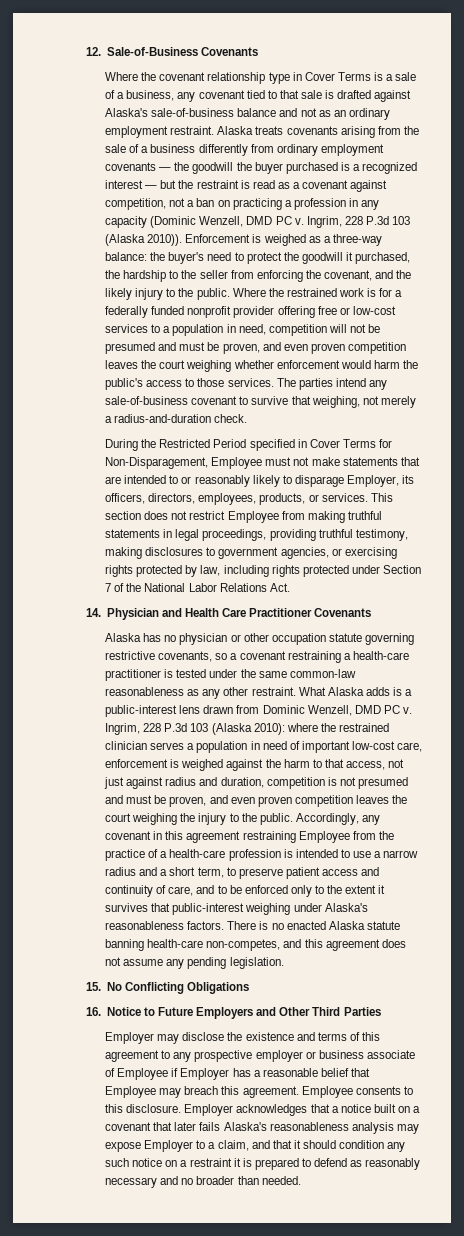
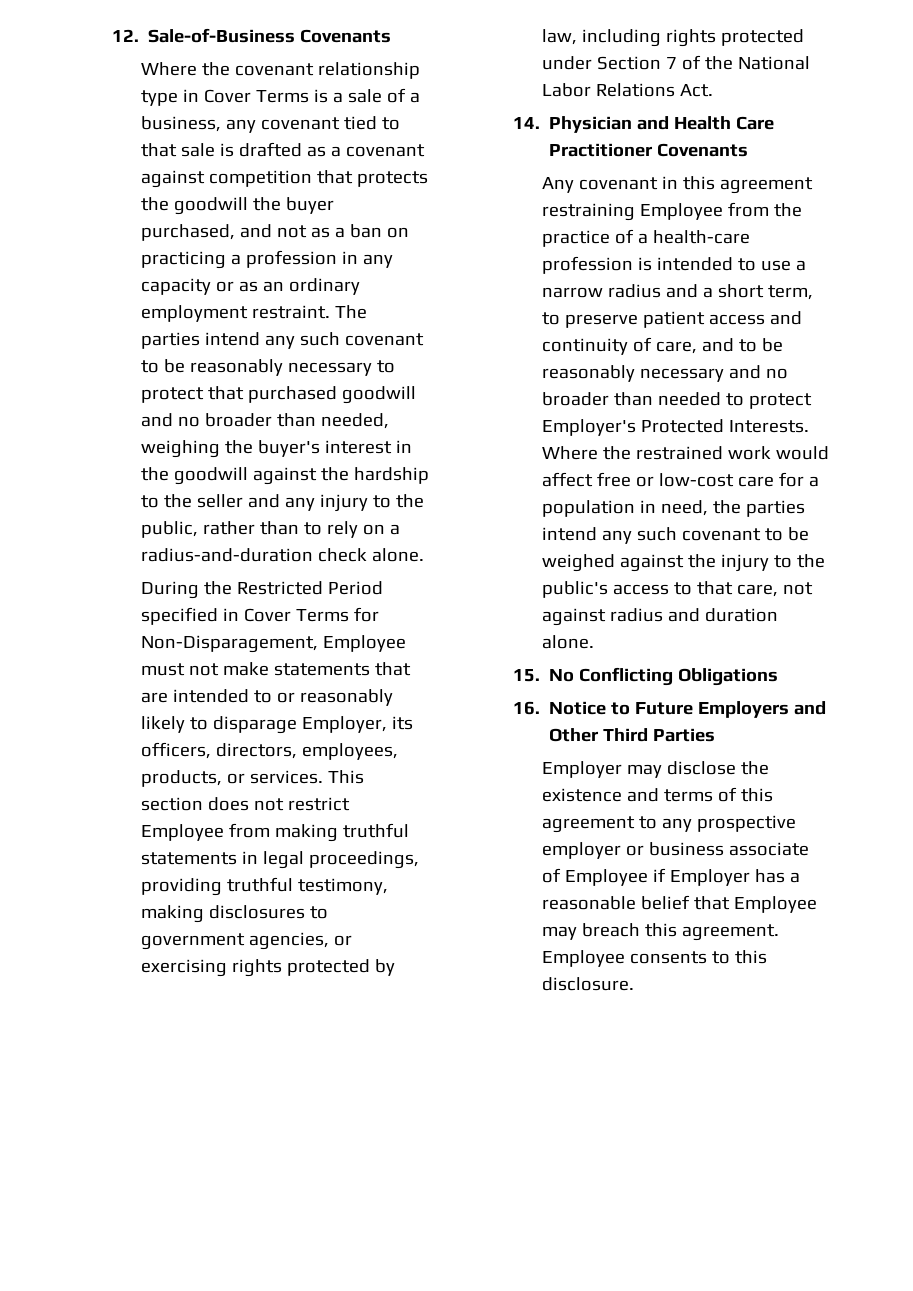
[374,90,412,102] [105,108,390,120] [105,126,419,138] [105,144,384,156] [105,162,418,174] [105,180,388,192] [105,198,186,210] against Alaska's sale-of-business balance and not as an ordinary employment restraint. Alaska treats covenants arising from the sale of a business differently from ordinary employment covenants — the goodwill the buyer purchased is a recognized interest — but the restraint is read as a covenant against competition, not -> [307,144,426,157] [141,170,429,188] [141,197,335,215] [141,224,331,241] as a covenant against competition that protects the goodwill the buyer purchased, and not as
[150,216,411,228] [105,234,382,246] [105,252,411,264] (Dominic Wenzell, DMD PC v. Ingrim, 228 P.3d 103 (Alaska 2010)). Enforcement is weighed as a three-way balance: the buyer's need to protect the goodwill it purchased, -> [216,278,361,295] [141,305,368,322] [141,332,425,349] [141,359,396,376] [141,386,417,404] [141,413,390,429] [141,440,413,458] [141,467,318,485] or as an ordinary employment restraint. The parties intend any such covenant to be reasonably necessary to protect that purchased goodwill and no broader than needed, weighing the buyer's interest in the goodwill against
[230,270,412,282] [105,288,403,300] [105,306,396,318] [105,324,381,336] [105,342,406,354] [105,360,418,372] [105,378,387,390] [105,396,416,408] [105,414,248,423] from enforcing the covenant, and the likely injury to the public. Where the restrained work is for a federally funded nonprofit provider offering free or low-cost services to a population in need, competition will not be presumed and must be proven, and even proven competition leaves the court weighing whether enforcement would harm the public's access to those services. The parties intend any sale-of-business covenant to survive that weighing, not merely a radius-and-duration check. -> [248,494,425,512] [141,521,401,538] [141,548,425,562] and any injury to the public, rather than to rely on a radius-and-duration check alone.
[105,633,414,645] [105,651,409,663] [105,669,356,681] [105,687,413,699] [105,705,412,717] [105,723,389,735] [105,741,423,753] [105,759,405,771] [104,777,408,789] [105,795,408,807] [105,813,380,825] Alaska has no physician or other occupation statute governing restrictive covenants, so a covenant restraining a health-care practitioner is tested under the same common-law reasonableness as any other restraint. What Alaska adds is a public-interest lens drawn from Dominic Wenzell, DMD PC v. Ingrim, 228 P.3d 103 (Alaska 2010): where the restrained clinician serves a population in need of important low-cost care, enforcement is weighed against the harm to that access, not just against radius and duration, competition is not presumed and must be proven, and even proven competition leaves the court weighing the injury to the public. Accordingly, any -> [542,177,575,193] Any
[244,885,386,897] [105,903,368,915] [105,921,400,930] [105,939,406,951] [105,957,284,969] enforced only to the extent it survives that public-interest weighing under Alaska's reasonableness factors. There is no enacted Alaska statute banning health-care non-competes, and this agreement does not assume any pending legislation. -> [542,365,789,382] [542,392,813,409] [542,419,810,436] [542,446,830,460] [542,472,820,487] [542,500,806,517] [542,527,810,544] [542,554,826,572] [542,581,814,598] [542,608,779,626] [542,635,595,649] reasonably necessary and no broader than needed to protect Employer's Protected Interests. Where the restrained work would affect free or low-cost care for a population in need, the parties intend any such covenant to be weighed against the injury to the public's access to that care, not against radius and duration alone.
[184,1104,421,1116] [105,1122,419,1134] [105,1140,406,1152] [105,1158,421,1170] [105,1176,301,1188] Employer acknowledges that a notice built on a covenant that later fails Alaska's reasonableness analysis may expose Employer to a claim, and that it should condition any such notice on a restraint it is prepared to defend as reasonably necessary and no broader than needed. -> (635, 984) none

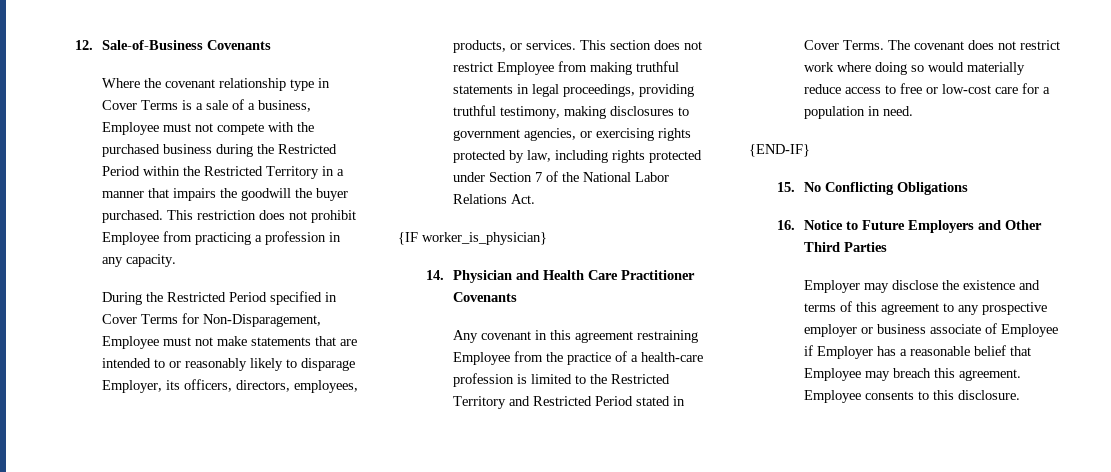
[226,116,401,133] [141,142,426,157] [141,170,429,188] [141,197,335,215] [141,224,410,241] any covenant tied to that sale is drafted as a covenant against competition that protects the goodwill the buyer purchased, and not as a ban on -> [102,122,315,135] [102,144,338,157] [102,166,345,179] [102,188,349,201] [102,210,357,223] [102,231,193,245] Employee must not compete with the purchased business during the Restricted Period within the Restricted Territory in a manner that impairs the goodwill the buyer purchased. This restriction does not prohibit Employee from
[141,278,361,295] [141,305,368,322] [141,332,425,349] [141,359,396,376] [141,386,417,404] [141,413,390,429] [141,440,413,458] [141,467,430,485] [141,494,425,512] [141,521,401,538] [141,548,425,562] capacity or as an ordinary employment restraint. The parties intend any such covenant to be reasonably necessary to protect that purchased goodwill and no broader than needed, weighing the buyer's interest in the goodwill against the hardship to the seller and any injury to the public, rather than to rely on a radius-and-duration check alone. -> [126,254,177,267] capacity.
(714, 90) none -> [398,232,547,245] // {IF worker_is_physician}
[657,257,807,271] [542,284,814,300] [542,311,803,328] [542,337,784,355] [542,365,789,382] [542,392,813,409] [542,419,810,436] [542,446,830,460] [542,472,594,487] intended to use a narrow radius and a short term, to preserve patient access and continuity of care, and to be reasonably necessary and no broader than needed to protect Employer's Protected Interests. Where the restrained work would affect -> [531,374,671,384] [453,396,686,409] [804,40,1061,50] [804,62,1026,75] [804,84,897,94] limited to the Restricted Territory and Restricted Period stated in Cover Terms. The covenant does not restrict work where doing so would materially reduce access to
[661,500,806,517] [542,527,810,544] [542,554,826,572] [542,581,814,598] [542,608,779,626] [542,635,595,649] need, the parties intend any such covenant to be weighed against the injury to the public's access to that care, not against radius and duration alone. -> [883,106,914,116] [749,144,810,157] need. // {END-IF}

